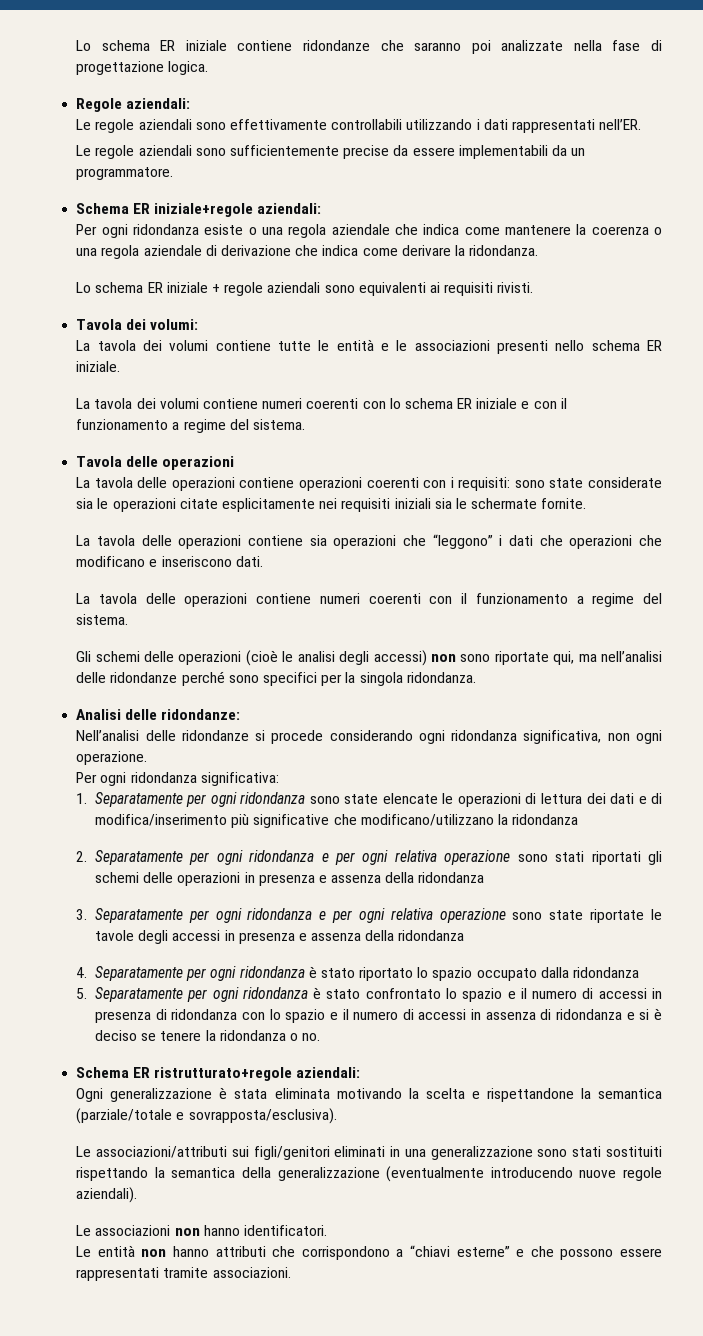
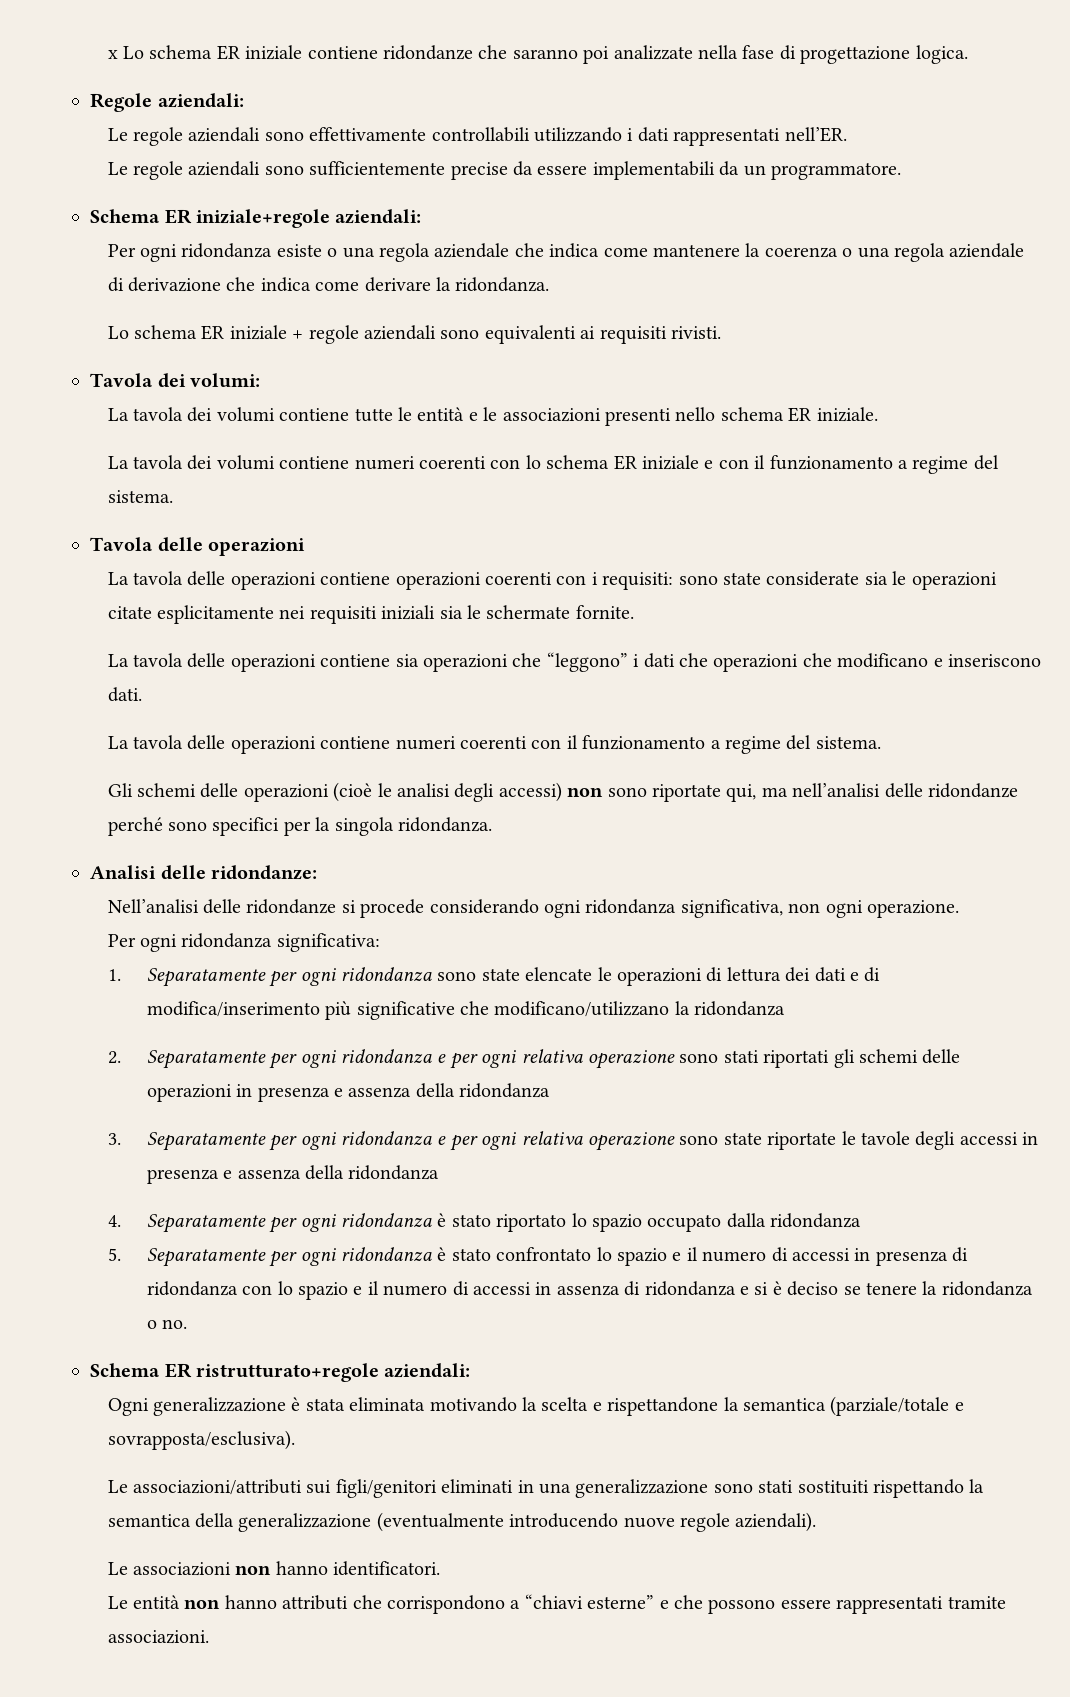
(76, 45) none -> [107,50,118,59] x

